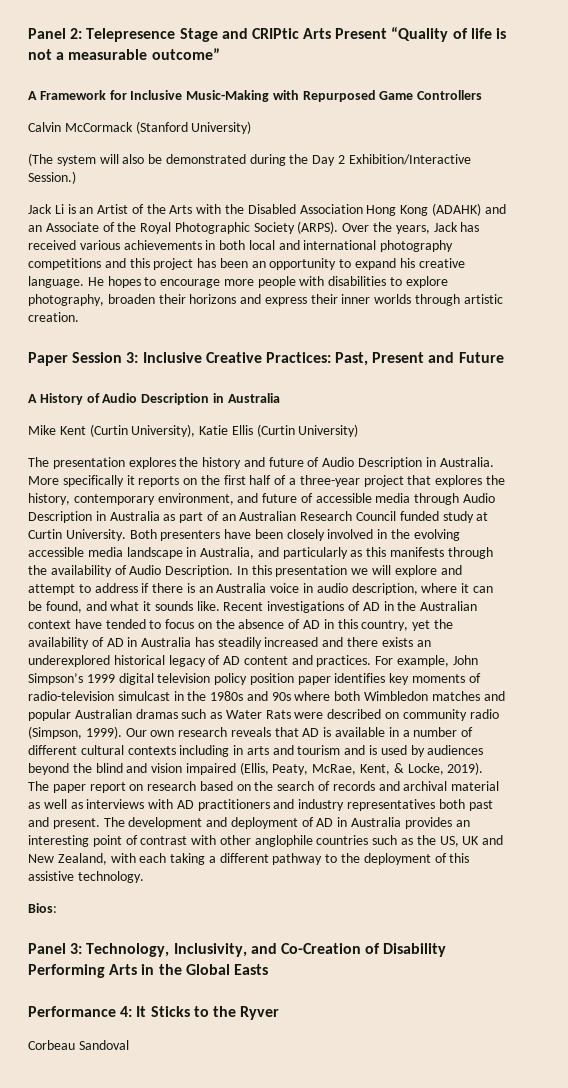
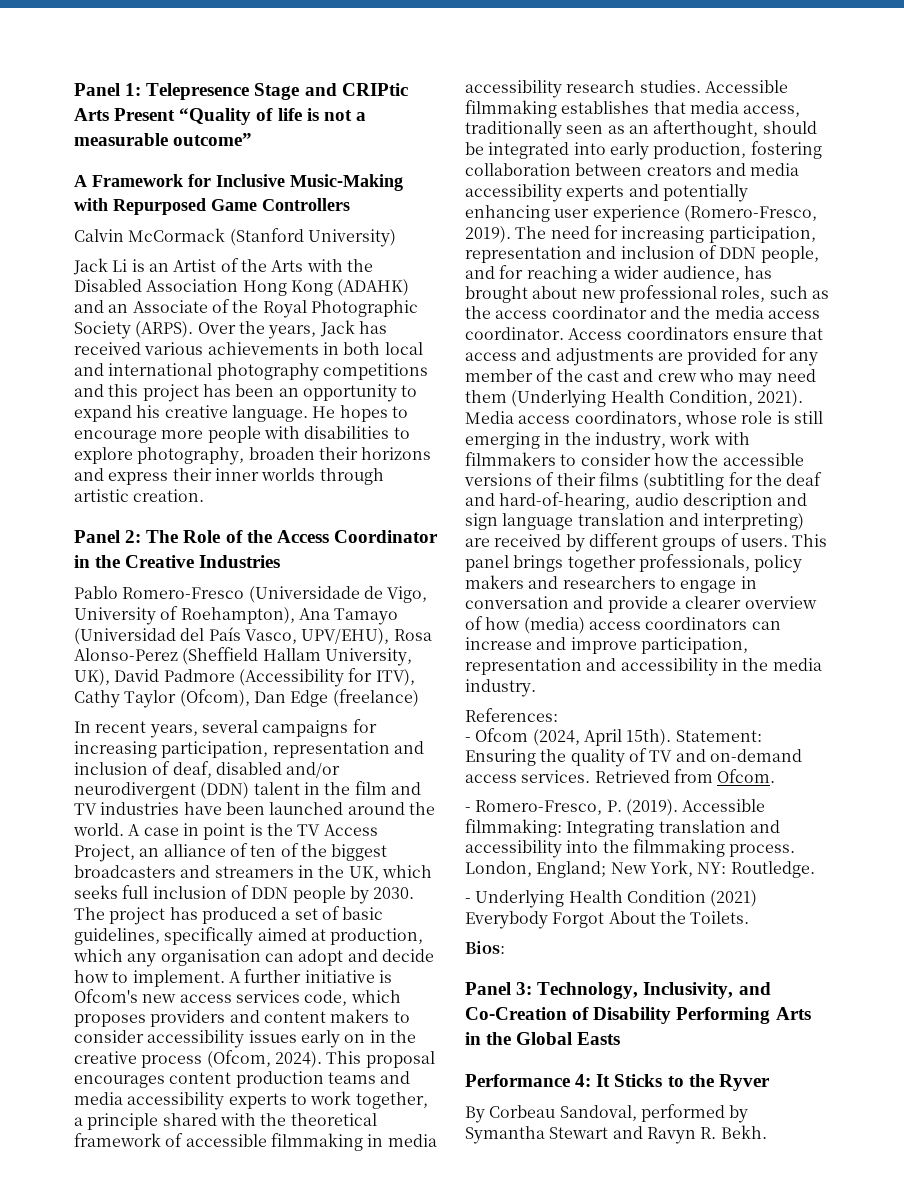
[28,28,83,39] Panel 2: -> [74,83,142,96] Panel 1:
[28,153,471,166] [28,171,76,184] // (The system will also be demonstrated during the Day 2 Exhibition/Interactive Session.) -> (396, 238) none
[28,352,504,366] [28,393,280,405] [28,424,359,437] [28,457,494,469] [28,475,505,487] [28,493,496,505] [28,511,489,523] [28,529,460,541] [28,547,493,559] [28,565,462,577] [28,583,493,595] [28,601,478,613] [28,619,453,631] [28,637,431,649] [28,655,478,667] [28,673,481,685] [28,691,505,701] [28,709,499,721] [28,726,474,739] [28,745,484,757] [28,762,484,775] [28,781,500,793] [28,799,493,811] [28,817,470,829] [28,835,504,847] [28,853,470,865] [28,871,144,883] Paper Session 3: Inclusive Creative Practices: Past, Present and Future // A History of Audio Description in Australia // Mike Kent (Curtin University), Katie Ellis (Curtin University) // The presentation explores the history and future of Audio Description in Australia. More specifically it reports on the first half of a three-year project that explores the history, contemporary environment, and future of accessible media through Audio Description in Australia as part of an Australian Research Council funded study at Curtin University. Both presenters have been closely involved in the evolving accessible media landscape in Australia, and particularly as this manifests through the availability of Audio Description. In this presentation we will explore and attempt to address if there is an Australia voice in audio description, where it can be found, and what it sounds like. Recent investigations of AD in the Australian context have tended to focus on the absence of AD in this country, yet the availability of AD in Australia has steadily increased and there exists an underexplored historical legacy of AD content and practices. For example, John Simpson’s 1999 digital television policy position paper identifies key moments of radio-television simulcast in the 1980s and 90s where both Wimbledon matches and popular Australian dramas such as Water Rats were described on community radio (Simpson, 1999). Our own research reveals that AD is available in a number of different cultural contexts including in arts and tourism and is used by audiences beyond the blind and vision impaired (Ellis, Peaty, McRae, Kent, & Locke, 2019). The paper report on research based on the search of records and archival material as well as interviews with AD practitioners and industry representatives both past and present. The development and deployment of AD in Australia provides an interesting point of contrast with other anglophile countries such as the US, UK and New Zealand, with each taking a different pathway to the deployment of this assistive technology. -> [74,530,438,543] [74,555,281,568] [74,586,428,603] [74,606,399,625] [74,627,432,645] [74,647,412,666] [74,668,415,687] [74,689,419,708] [74,719,377,738] [74,741,424,758] [74,761,341,778] [74,781,421,799] [74,802,435,815] [73,823,378,840] [74,843,388,862] [74,865,432,881] [74,885,415,904] [74,906,384,925] [74,927,424,946] [73,949,434,967] [74,969,392,987] [74,989,401,1006] [74,1009,410,1027] [74,1030,416,1048] [74,1050,435,1068] [74,1071,411,1088] [74,1091,428,1110] [74,1113,377,1130] [74,1133,437,1151] [465,80,788,98] [465,100,801,118] [465,120,817,139] [465,141,822,160] [465,163,800,176] [465,184,748,202] [465,205,817,222] [465,225,816,243] [465,245,819,263] [465,265,772,283] [465,285,829,303] [465,306,820,319] [465,327,824,340] [465,347,818,366] [465,368,816,387] [465,390,804,408] [465,411,823,427] [465,431,750,450] [465,452,804,466] [464,472,823,490] [465,492,808,510] [465,513,805,530] [465,533,828,552] [465,554,803,573] [465,575,757,593] [465,596,817,613] [465,616,781,634] [465,637,748,654] [465,658,822,676] [465,679,536,697] [465,708,558,722] [465,728,762,746] [465,748,802,767] [465,769,776,783] [465,799,766,816] [465,819,780,837] [465,839,796,858] [465,860,815,878] [465,890,758,908] [465,911,750,929] Panel 2: The Role of the Access Coordinator in the Creative Industries // Pablo Romero-Fresco (Universidade de Vigo, University of Roehampton), Ana Tamayo (Universidad del País Vasco, UPV/EHU), Rosa Alonso-Perez (Sheffield Hallam University, UK), David Padmore (Accessibility for ITV), Cathy Taylor (Ofcom), Dan Edge (freelance) // In recent years, several campaigns for increasing participation, representation and inclusion of deaf, disabled and/or neurodivergent (DDN) talent in the film and TV industries have been launched around the world. A case in point is the TV Access Project, an alliance of ten of the biggest broadcasters and streamers in the UK, which seeks full inclusion of DDN people by 2030. The project has produced a set of basic guidelines, specifically aimed at production, which any organisation can adopt and decide how to implement. A further initiative is Ofcom's new access services code, which proposes providers and content makers to consider accessibility issues early on in the creative process (Ofcom, 2024). This proposal encourages content production teams and media accessibility experts to work together, a principle shared with the theoretical framework of accessible filmmaking in media accessibility research studies. Accessible filmmaking establishes that media access, traditionally seen as an afterthought, should be integrated into early production, fostering collaboration between creators and media accessibility experts and potentially enhancing user experience (Romero-Fresco, 2019). The need for increasing participation, representation and inclusion of DDN people, and for reaching a wider audience, has brought about new professional roles, such as the access coordinator and the media access coordinator. Access coordinators ensure that access and adjustments are provided for any member of the cast and crew who may need them (Underlying Health Condition, 2021). Media access coordinators, whose role is still emerging in the industry, work with filmmakers to consider how the accessible versions of their films (subtitling for the deaf and hard-of-hearing, audio description and sign language translation and interpreting) are received by different groups of users. This panel brings together professionals, policy makers and researchers to engage in conversation and provide a clearer overview of how (media) access coordinators can increase and improve participation, representation and accessibility in the media industry. // References: // - Ofcom (2024, April 15th). Statement: Ensuring the quality of TV and on-demand access services. Retrieved from Ofcom. // - Romero-Fresco, P. (2019). Accessible filmmaking: Integrating translation and accessibility into the filmmaking process. London, England; New York, NY: Routledge. // - Underlying Health Condition (2021) Everybody Forgot About the Toilets.
[28,1040,129,1050] Corbeau Sandoval -> [465,1104,749,1123] [465,1125,767,1144] By Corbeau Sandoval, performed by Symantha Stewart and Ravyn R. Bekh.

